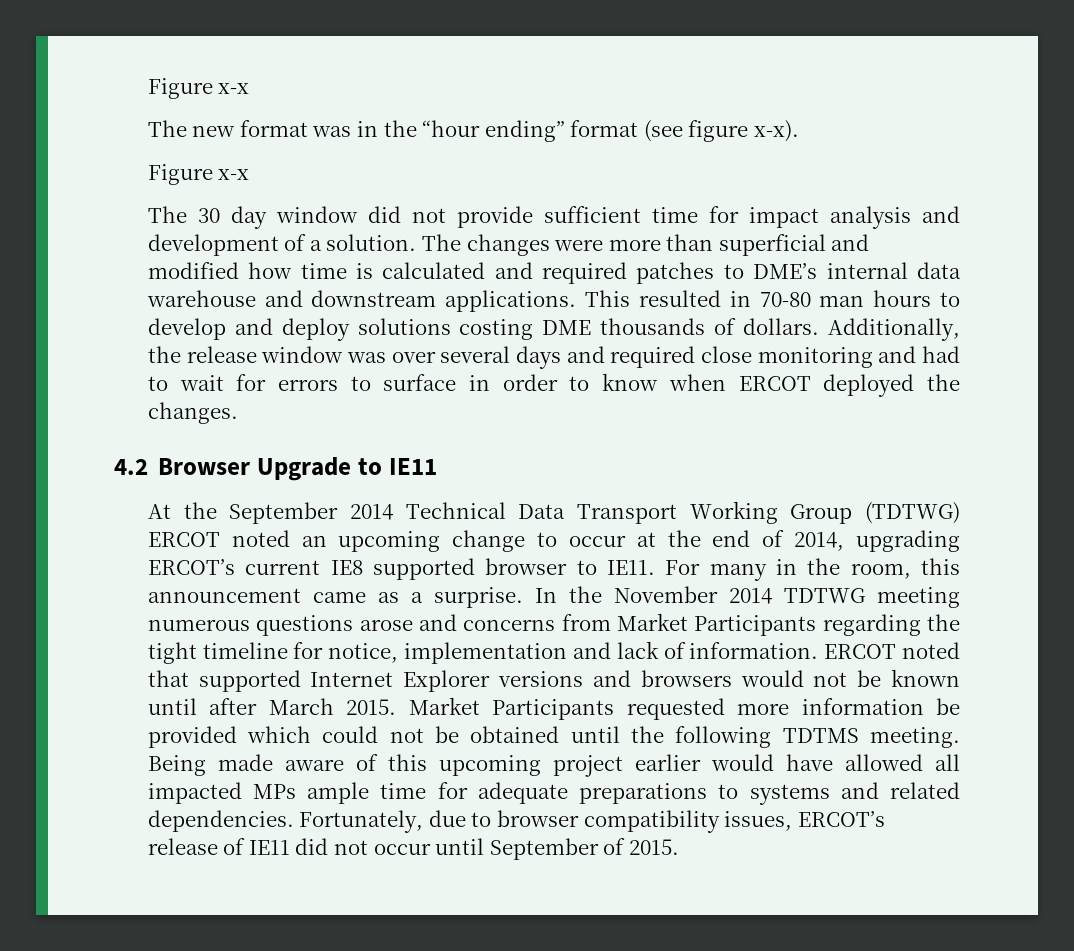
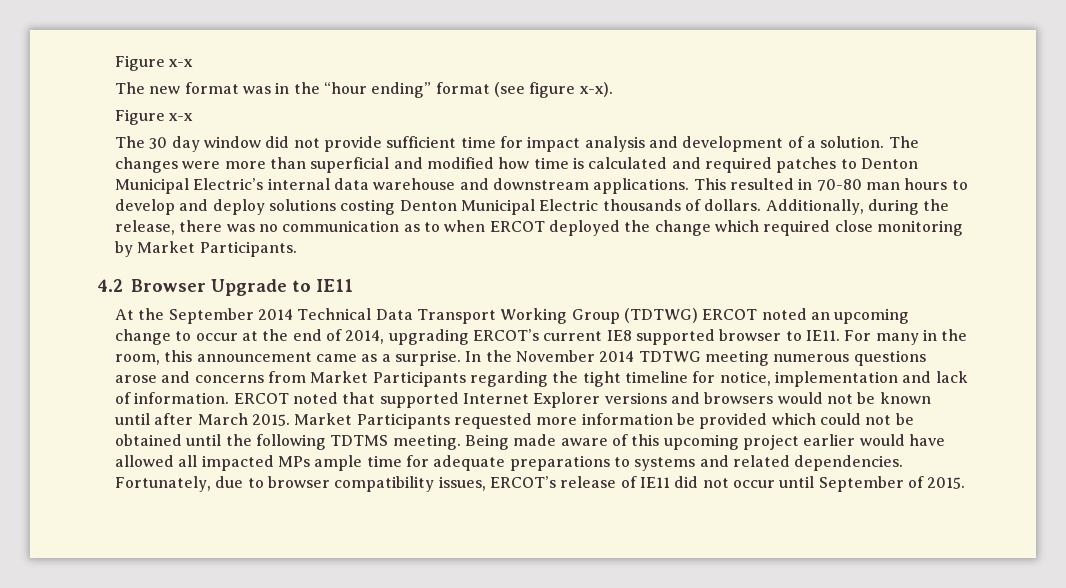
[753,263,818,279] DME’s -> [860,158,918,169] [115,178,264,194] Denton Municipal Electric’s
[542,320,592,335] DME -> [399,199,599,215] Denton Municipal Electric
[147,346,960,369] [147,373,961,397] [147,402,238,424] the release window was over several days and required close monitoring and had to wait for errors to surface in order to know when ERCOT deployed the changes. -> [867,199,950,215] [115,220,963,236] [115,241,297,257] during the release, there was no communication as to when ERCOT deployed the change which required close monitoring by Market Participants.

